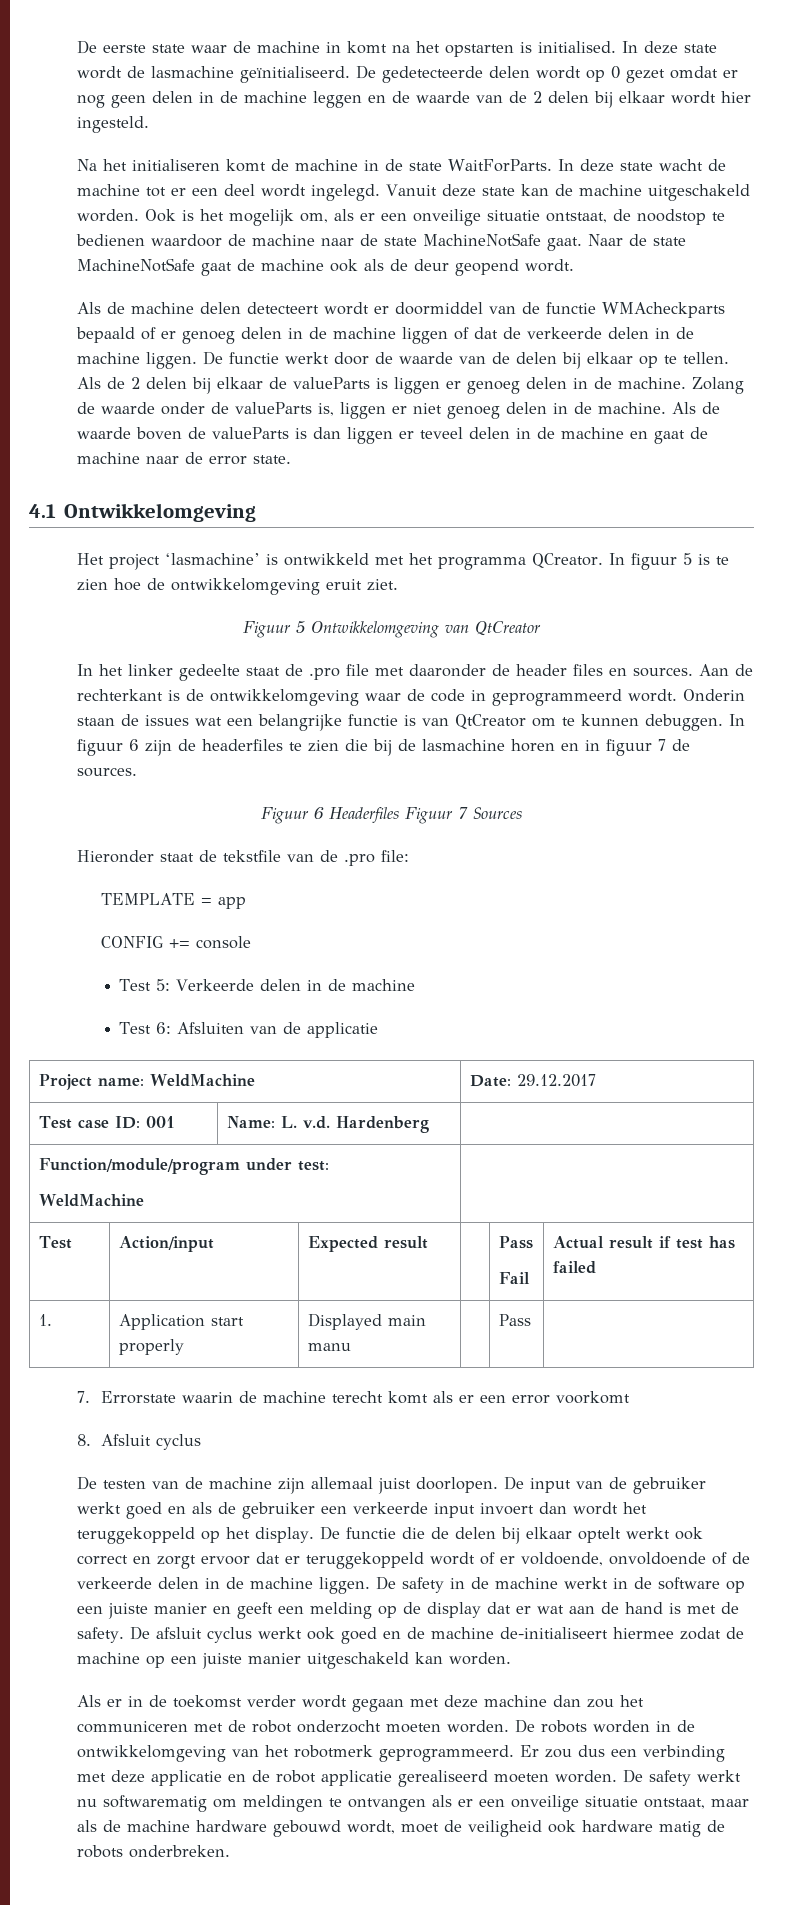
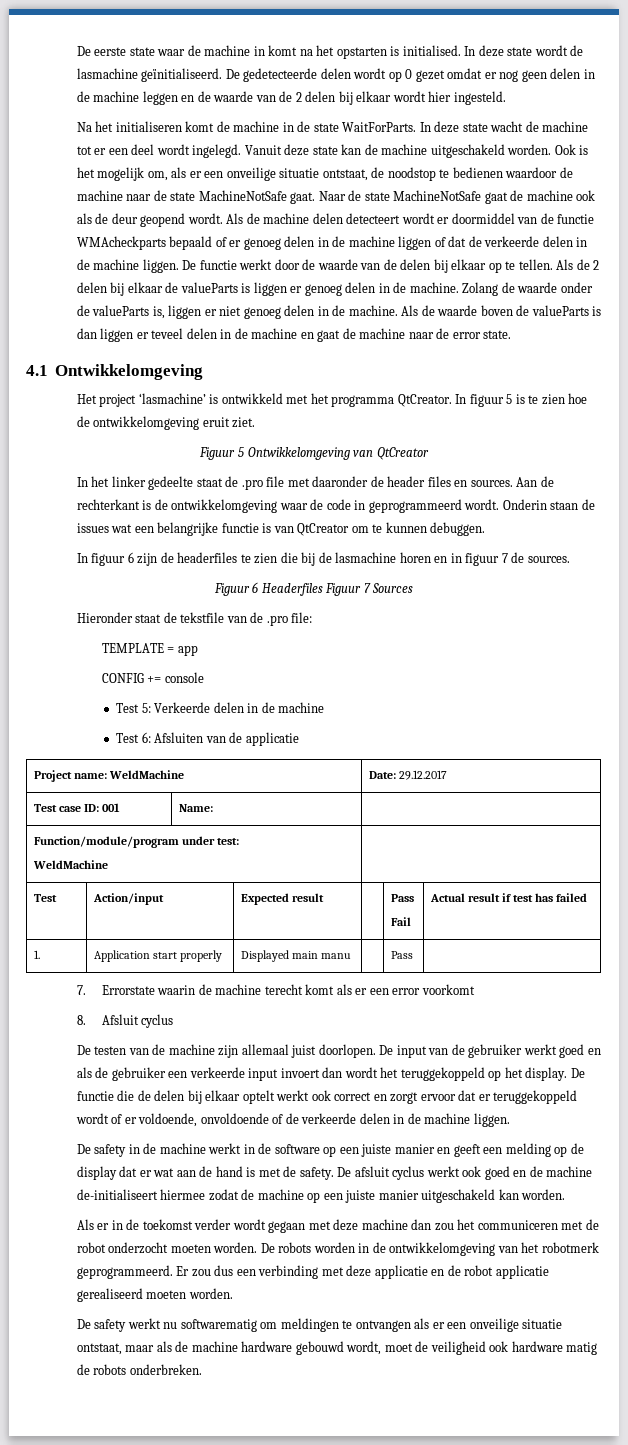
(575, 265) // -> (223, 218) none
[532,553,604,568] QCreator. -> [397,394,452,407] QtCreator.
(724, 722) none -> (486, 529) //
[280,1116,429,1133] L. v.d. Hardenberg -> (213, 808) none
(371, 1585) none -> (510, 1120) //
(618, 1776) none -> (233, 1293) //

